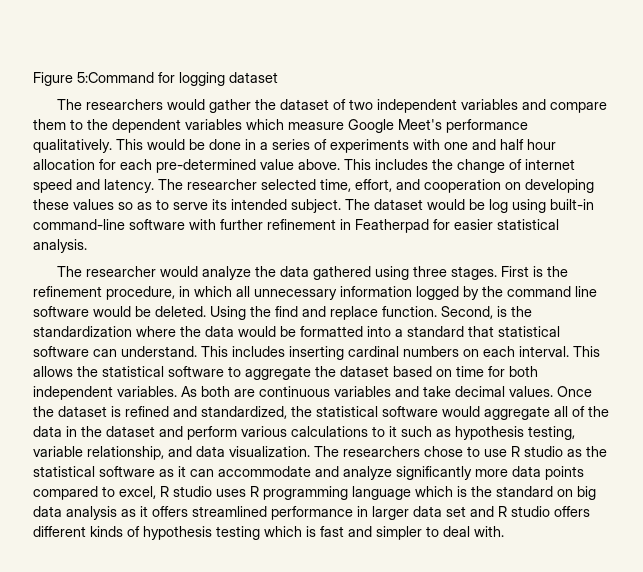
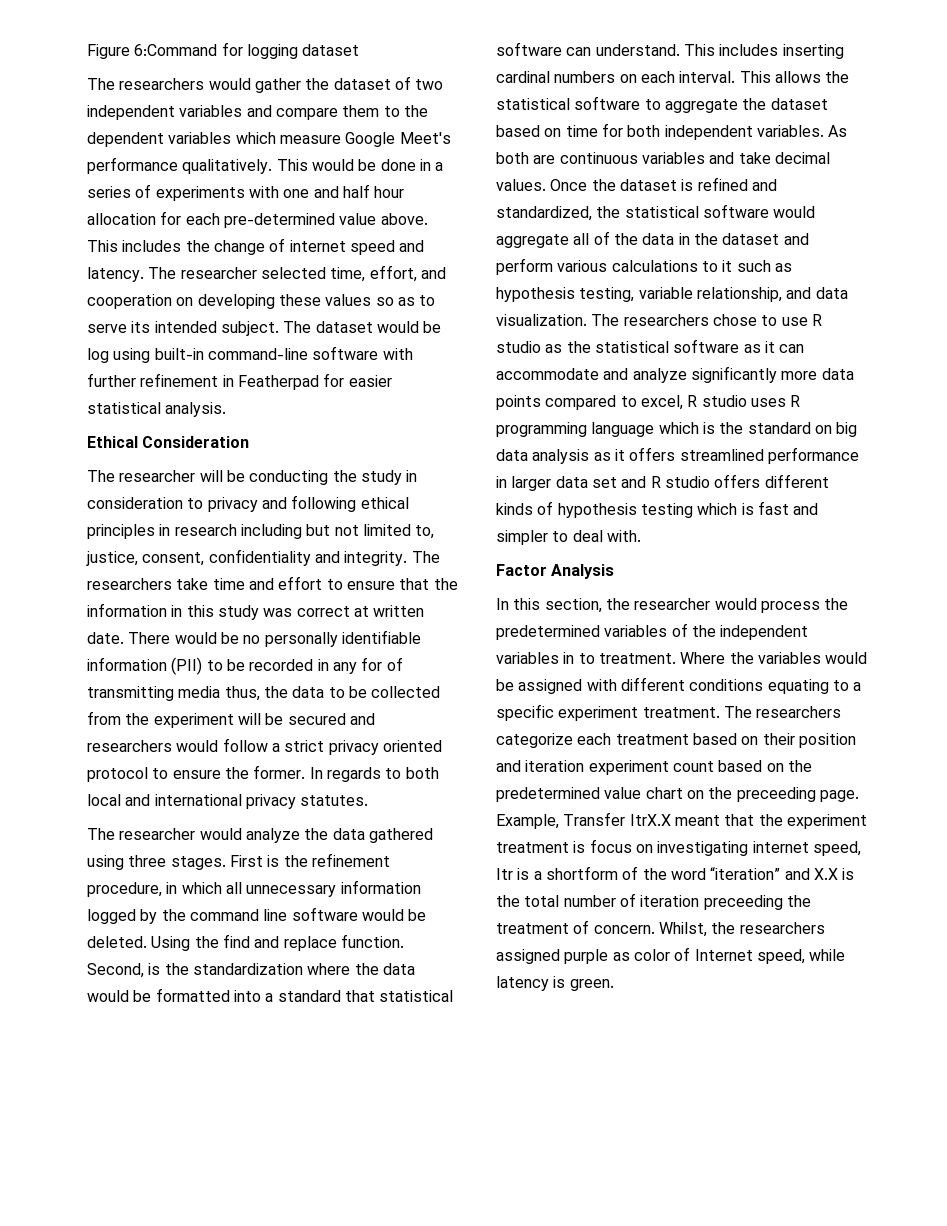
[77,72,154,83] 5:Command -> [134,44,218,56] 6:Command
(87, 246) none -> [87,436,250,448] [87,470,418,485] [87,495,409,512] [87,524,435,539] [86,549,440,566] [87,576,458,590] [87,603,425,620] [87,630,421,647] [87,657,403,675] [87,686,441,701] [87,711,375,728] [87,738,442,755] [87,765,439,782] [87,794,369,809] // Ethical Consideration // The researcher will be conducting the study in consideration to privacy and following ethical principles in research including but not limited to, justice, consent, confidentiality and integrity. The researchers take time and effort to ensure that the information in this study was correct at written date. There would be no personally identifiable information (PII) to be recorded in any for of transmitting media thus, the data to be collected from the experiment will be secured and researchers would follow a strict privacy oriented protocol to ensure the former. In regards to both local and international privacy statutes.
(504, 531) none -> [496,564,615,579] [496,598,849,613] [496,623,809,640] [496,652,868,664] [496,677,862,694] [496,704,842,721] [496,733,856,748] [496,760,812,775] [496,787,859,802] [496,812,867,829] [496,839,861,856] [496,866,855,880] [496,893,811,910] [496,920,825,937] [496,947,846,964] [496,976,614,991] // Factor Analysis // In this section, the researcher would process the predetermined variables of the independent variables in to treatment. Where the variables would be assigned with different conditions equating to a specific experiment treatment. The researchers categorize each treatment based on their position and iteration experiment count based on the predetermined value chart on the preceeding page. Example, Transfer ItrX.X meant that the experiment treatment is focus on investigating internet speed, Itr is a shortform of the word “iteration” and X.X is the total number of iteration preceeding the treatment of concern. Whilst, the researchers assigned purple as color of Internet speed, while latency is green.

